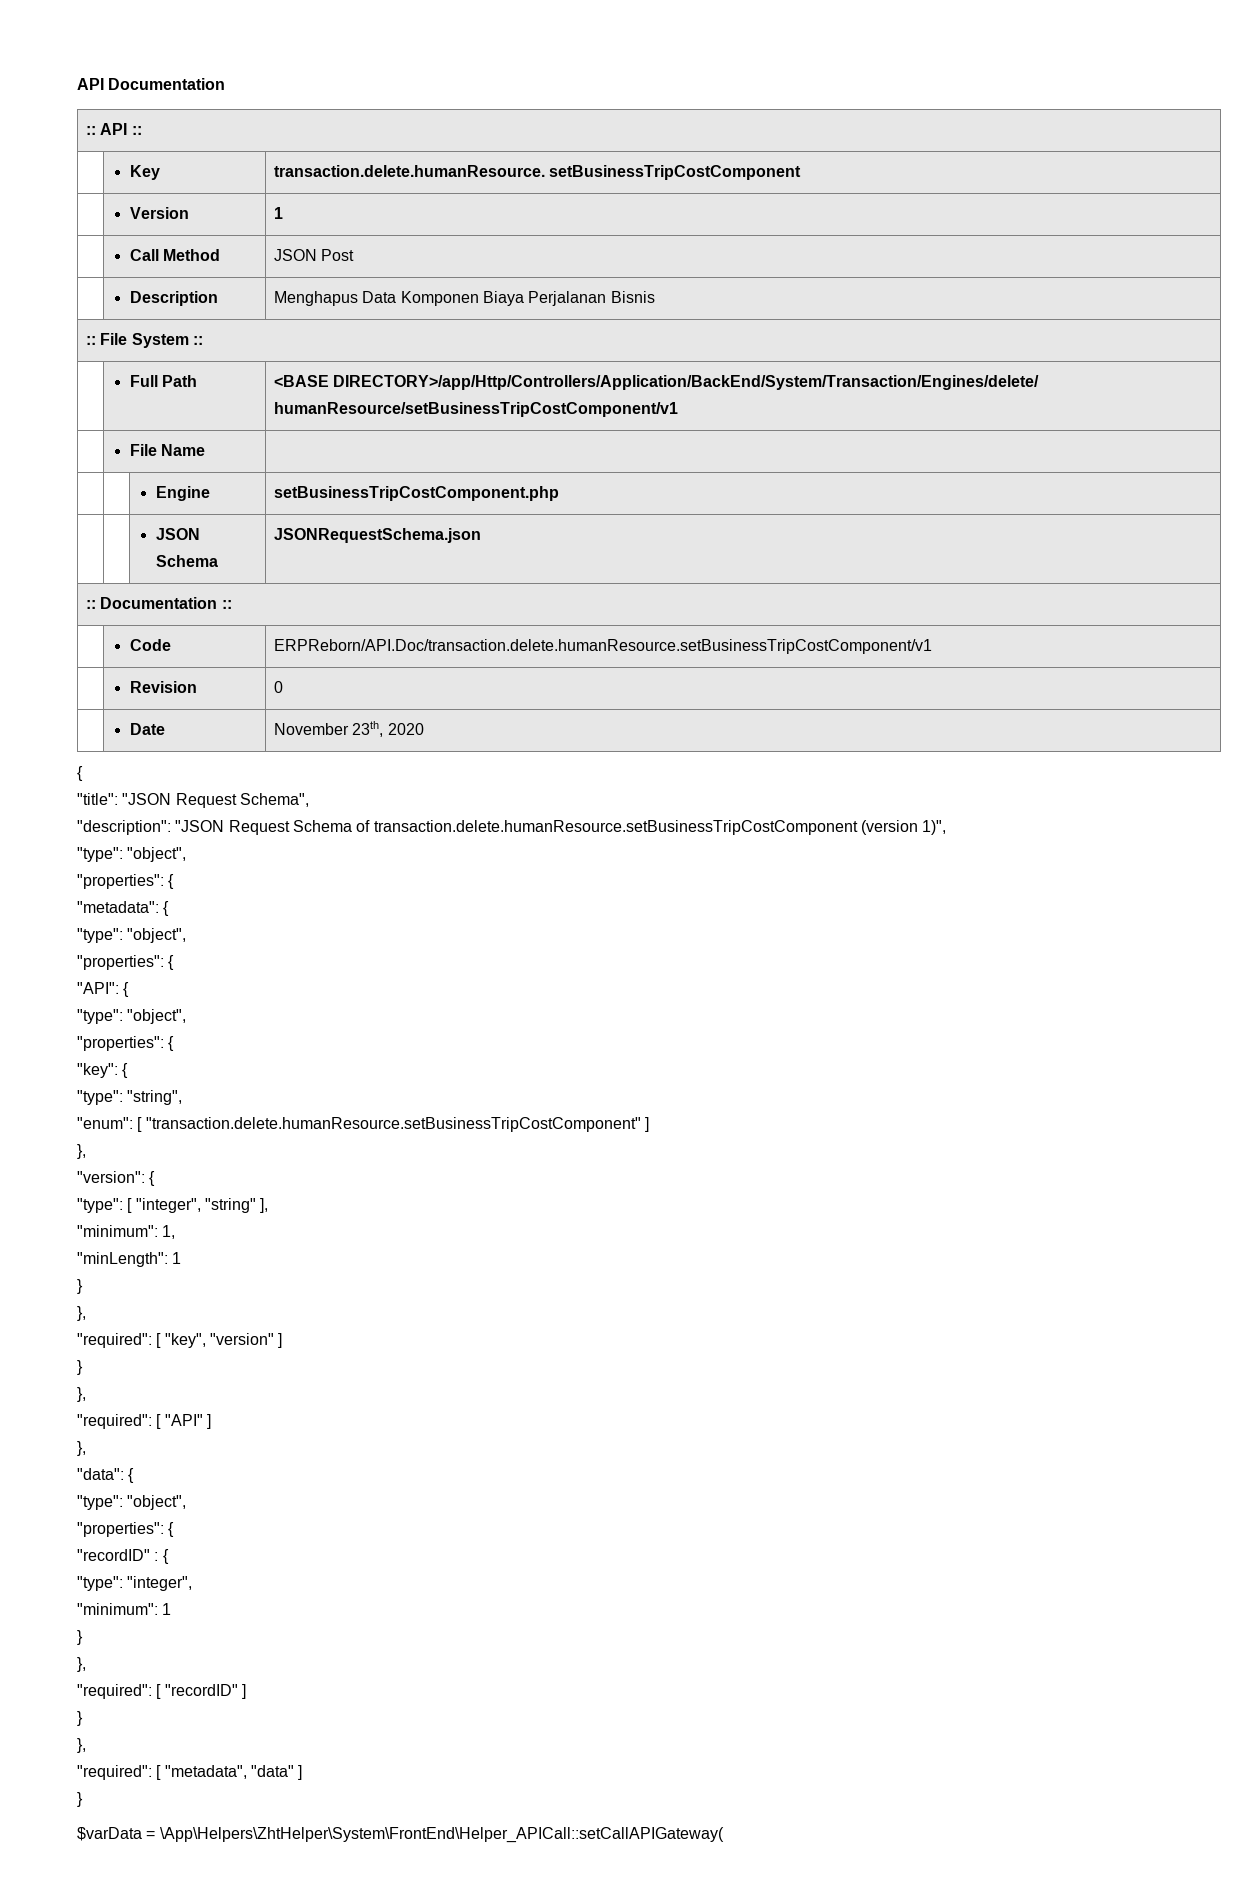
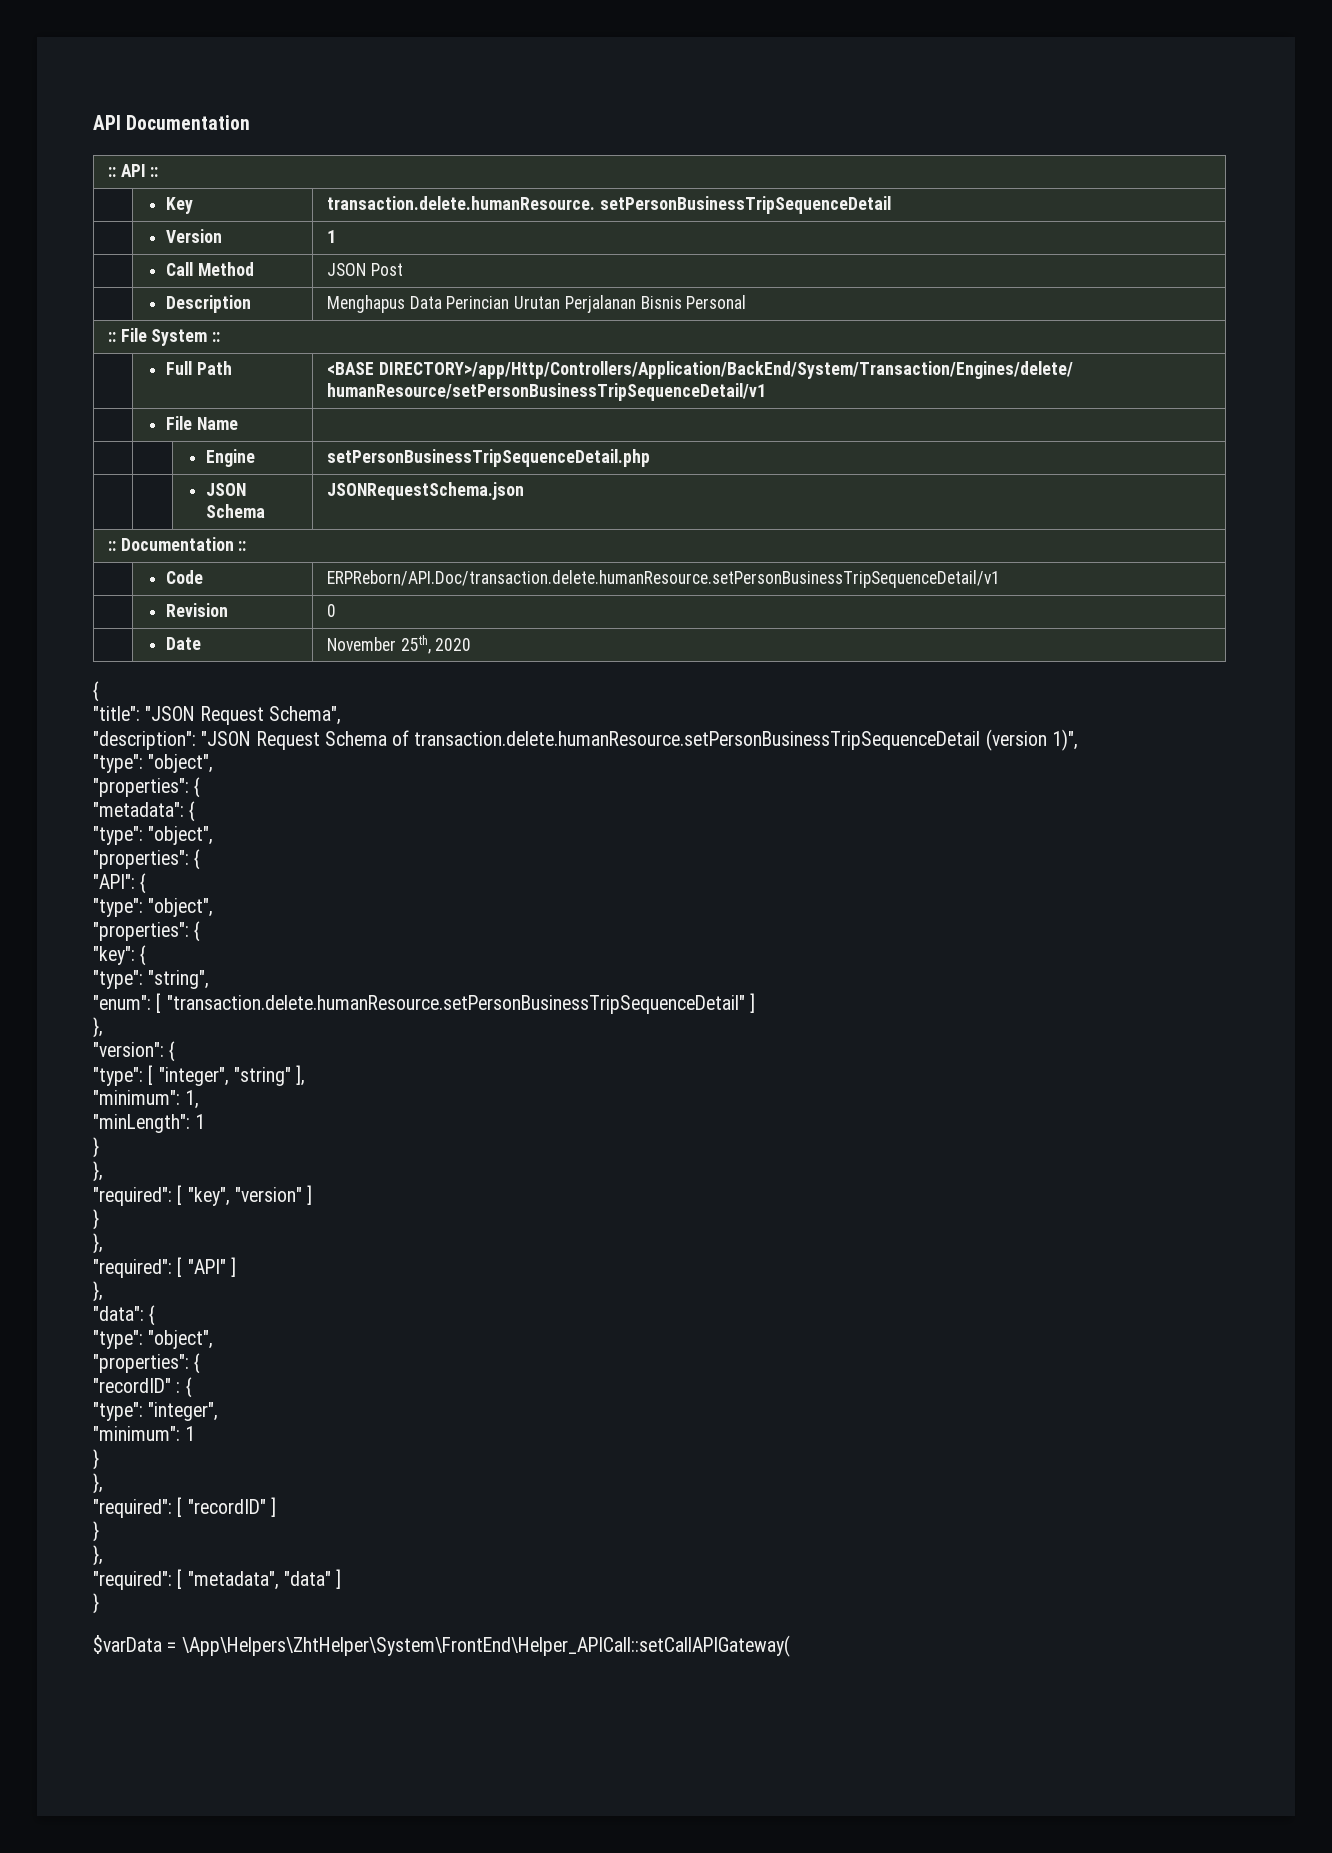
[549,165,802,180] setBusinessTripCostComponent -> [599,196,891,214] setPersonBusinessTripSequenceDetail
[400,291,525,306] Komponen Biaya -> [446,296,561,309] Perincian Urutan
(655, 297) none -> [686,295,747,309] Personal
[274,402,679,417] humanResource/setBusinessTripCostComponent/v1 -> [326,383,766,401] humanResource/setPersonBusinessTripSequenceDetail/v1
[274,486,560,501] setBusinessTripCostComponent.php -> [326,449,650,467] setPersonBusinessTripSequenceDetail.php
[274,639,933,654] ERPReborn/API.Doc/transaction.delete.humanResource.setBusinessTripCostComponent/v1 -> [326,570,1000,588] ERPReborn/API.Doc/transaction.delete.humanResource.setPersonBusinessTripSequenceDetail/v1
[352,721,384,737] 23th, -> [400,635,431,654] 25th,
[373,820,858,835] transaction.delete.humanResource.setBusinessTripCostComponent -> [414,731,981,750] transaction.delete.humanResource.setPersonBusinessTripSequenceDetail
[145,1117,641,1132] "transaction.delete.humanResource.setBusinessTripCostComponent" -> [166,995,745,1014] "transaction.delete.humanResource.setPersonBusinessTripSequenceDetail"

